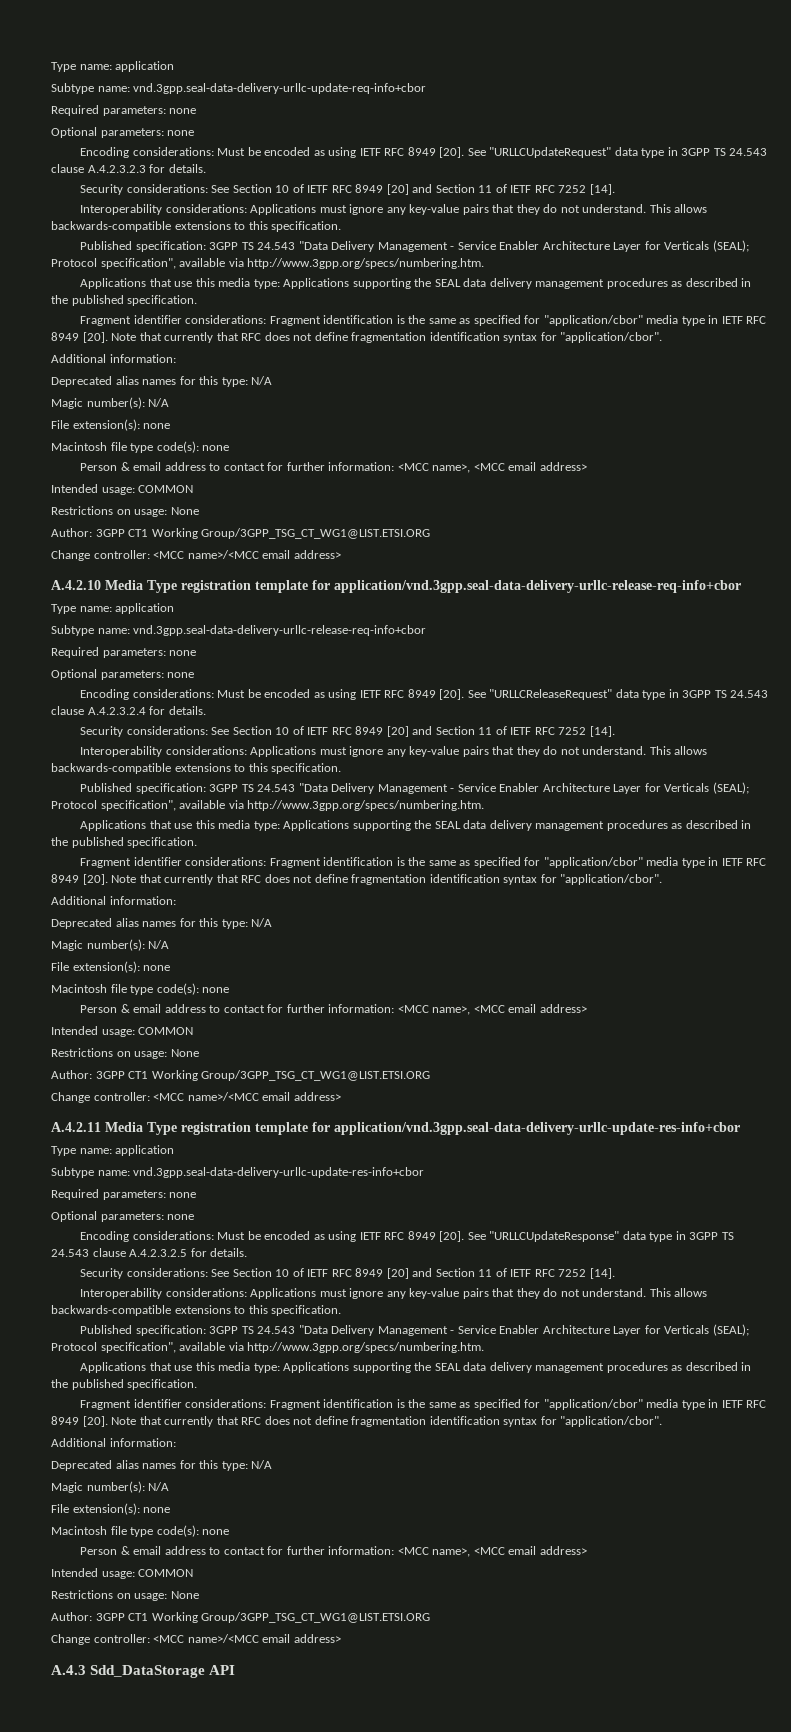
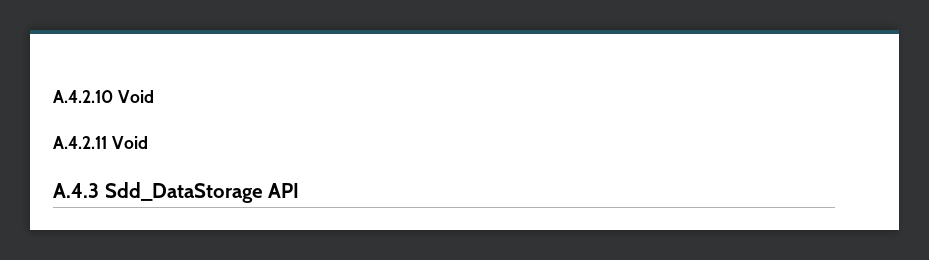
[51,61,175,72] [51,83,427,94] [51,105,197,116] [51,127,195,138] [80,147,768,158] [51,164,206,173] [80,184,615,195] [80,204,708,215] [51,221,342,232] [80,240,749,252] [51,258,485,269] [80,278,752,289] [51,295,198,306] [80,315,767,326] [51,332,663,343] [51,354,176,363] [51,376,273,387] [51,397,170,409] [51,419,171,431] [51,441,230,453] [80,462,587,473] [51,484,194,495] [51,506,199,517] [51,528,431,539] [51,550,341,561] [51,580,741,593] [51,603,175,614] [51,625,427,636] [51,647,197,658] [51,669,195,680] [80,689,769,700] [51,706,206,715] [80,726,615,737] [80,746,708,757] [51,763,342,774] [80,782,749,794] [51,800,485,811] [80,820,752,831] [51,837,198,848] [80,857,767,868] [51,874,663,885] [51,896,176,905] [51,918,273,929] [51,939,170,951] [51,961,171,973] [51,983,230,995] [80,1004,587,1015] [51,1026,194,1037] [51,1048,199,1059] [51,1070,431,1081] [51,1092,341,1103] [51,1122,740,1135] [51,1145,175,1156] [51,1167,425,1178] [51,1189,197,1200] [51,1211,195,1222] [80,1231,734,1242] [51,1248,248,1257] [80,1268,615,1279] [80,1288,708,1299] [51,1305,342,1316] [80,1324,749,1336] [51,1342,485,1353] [80,1362,752,1373] [51,1379,198,1390] [80,1399,767,1410] [51,1416,663,1427] [51,1438,176,1447] [51,1460,273,1471] [51,1481,170,1493] [51,1503,171,1515] [51,1525,230,1537] [80,1546,587,1557] [51,1568,194,1579] [51,1590,199,1601] [51,1612,431,1623] [51,1634,341,1645] Type name: application // Subtype name: vnd.3gpp.seal-data-delivery-urllc-update-req-info+cbor // Required parameters: none // Optional parameters: none // Encoding considerations: Must be encoded as using IETF RFC 8949 [20]. See "URLLCUpdateRequest" data type in 3GPP TS 24.543 clause A.4.2.3.2.3 for details. // Security considerations: See Section 10 of IETF RFC 8949 [20] and Section 11 of IETF RFC 7252 [14]. // Interoperability considerations: Applications must ignore any key-value pairs that they do not understand. This allows backwards-compatible extensions to this specification. // Published specification: 3GPP TS 24.543 "Data Delivery Management - Service Enabler Architecture Layer for Verticals (SEAL); Protocol specification", available via http://www.3gpp.org/specs/numbering.htm. // Applications that use this media type: Applications supporting the SEAL data delivery management procedures as described in the published specification. // Fragment identifier considerations: Fragment identification is the same as specified for "application/cbor" media type in IETF RFC 8949 [20]. Note that currently that RFC does not define fragmentation identification syntax for "application/cbor". // Additional information: // Deprecated alias names for this type: N/A // Magic number(s): N/A // File extension(s): none // Macintosh file type code(s): none // Person & email address to contact for further information: <MCC name>, <MCC email address> // Intended usage: COMMON // Restrictions on usage: None // Author: 3GPP CT1 Working Group/3GPP_TSG_CT_WG1@LIST.ETSI.ORG // Change controller: <MCC name>/<MCC email address> // A.4.2.10 Media Type registration template for application/vnd.3gpp.seal-data-delivery-urllc-release-req-info+cbor // Type name: application // Subtype name: vnd.3gpp.seal-data-delivery-urllc-release-req-info+cbor // Required parameters: none // Optional parameters: none // Encoding considerations: Must be encoded as using IETF RFC 8949 [20]. See "URLLCReleaseRequest" data type in 3GPP TS 24.543 clause A.4.2.3.2.4 for details. // Security considerations: See Section 10 of IETF RFC 8949 [20] and Section 11 of IETF RFC 7252 [14]. // Interoperability considerations: Applications must ignore any key-value pairs that they do not understand. This allows backwards-compatible extensions to this specification. // Published specification: 3GPP TS 24.543 "Data Delivery Management - Service Enabler Architecture Layer for Verticals (SEAL); Protocol specification", available via http://www.3gpp.org/specs/numbering.htm. // Applications that use this media type: Applications supporting the SEAL data delivery management procedures as described in the published specification. // Fragment identifier considerations: Fragment identification is the same as specified for "application/cbor" media type in IETF RFC 8949 [20]. Note that currently that RFC does not define fragmentation identification syntax for "application/cbor". // Additional information: // Deprecated alias names for this type: N/A // Magic number(s): N/A // File extension(s): none // Macintosh file type code(s): none // Person & email address to contact for further information: <MCC name>, <MCC email address> // Intended usage: COMMON // Restrictions on usage: None // Author: 3GPP CT1 Working Group/3GPP_TSG_CT_WG1@LIST.ETSI.ORG // Change controller: <MCC name>/<MCC email address> // A.4.2.11 Media Type registration template for application/vnd.3gpp.seal-data-delivery-urllc-update-res-info+cbor // Type name: application // Subtype name: vnd.3gpp.seal-data-delivery-urllc-update-res-info+cbor // Required parameters: none // Optional parameters: none // Encoding considerations: Must be encoded as using IETF RFC 8949 [20]. See "URLLCUpdateResponse" data type in 3GPP TS 24.543 clause A.4.2.3.2.5 for details. // Security considerations: See Section 10 of IETF RFC 8949 [20] and Section 11 of IETF RFC 7252 [14]. // Interoperability considerations: Applications must ignore any key-value pairs that they do not understand. This allows backwards-compatible extensions to this specification. // Published specification: 3GPP TS 24.543 "Data Delivery Management - Service Enabler Architecture Layer for Verticals (SEAL); Protocol specification", available via http://www.3gpp.org/specs/numbering.htm. // Applications that use this media type: Applications supporting the SEAL data delivery management procedures as described in the published specification. // Fragment identifier considerations: Fragment identification is the same as specified for "application/cbor" media type in IETF RFC 8949 [20]. Note that currently that RFC does not define fragmentation identification syntax for "application/cbor". // Additional information: // Deprecated alias names for this type: N/A // Magic number(s): N/A // File extension(s): none // Macintosh file type code(s): none // Person & email address to contact for further information: <MCC name>, <MCC email address> // Intended usage: COMMON // Restrictions on usage: None // Author: 3GPP CT1 Working Group/3GPP_TSG_CT_WG1@LIST.ETSI.ORG // Change controller: <MCC name>/<MCC email address> -> [53,90,154,103] [53,136,148,149] A.4.2.10 Void // A.4.2.11 Void

